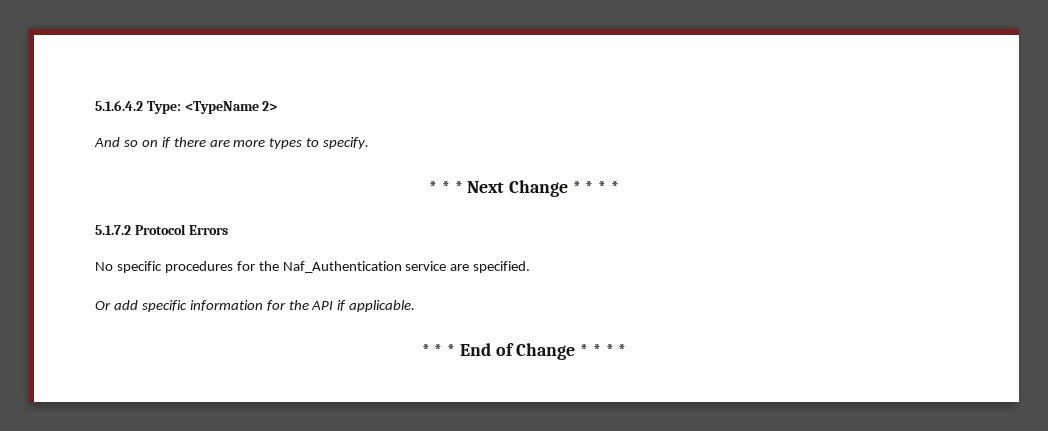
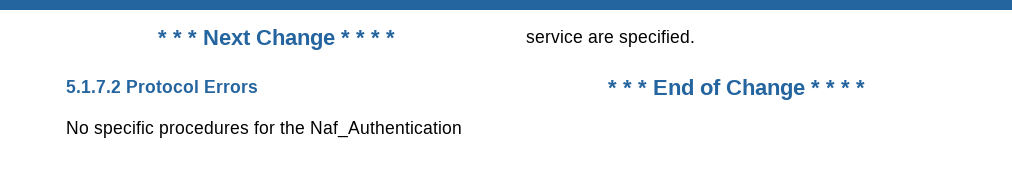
[95,100,278,114] [94,137,370,149] 5.1.6.4.2 Type: <TypeName 2> // And so on if there are more types to specify. // -> (157, 37) none
[95,300,416,312] // Or add specific information for the API if applicable. -> (695, 38) none

